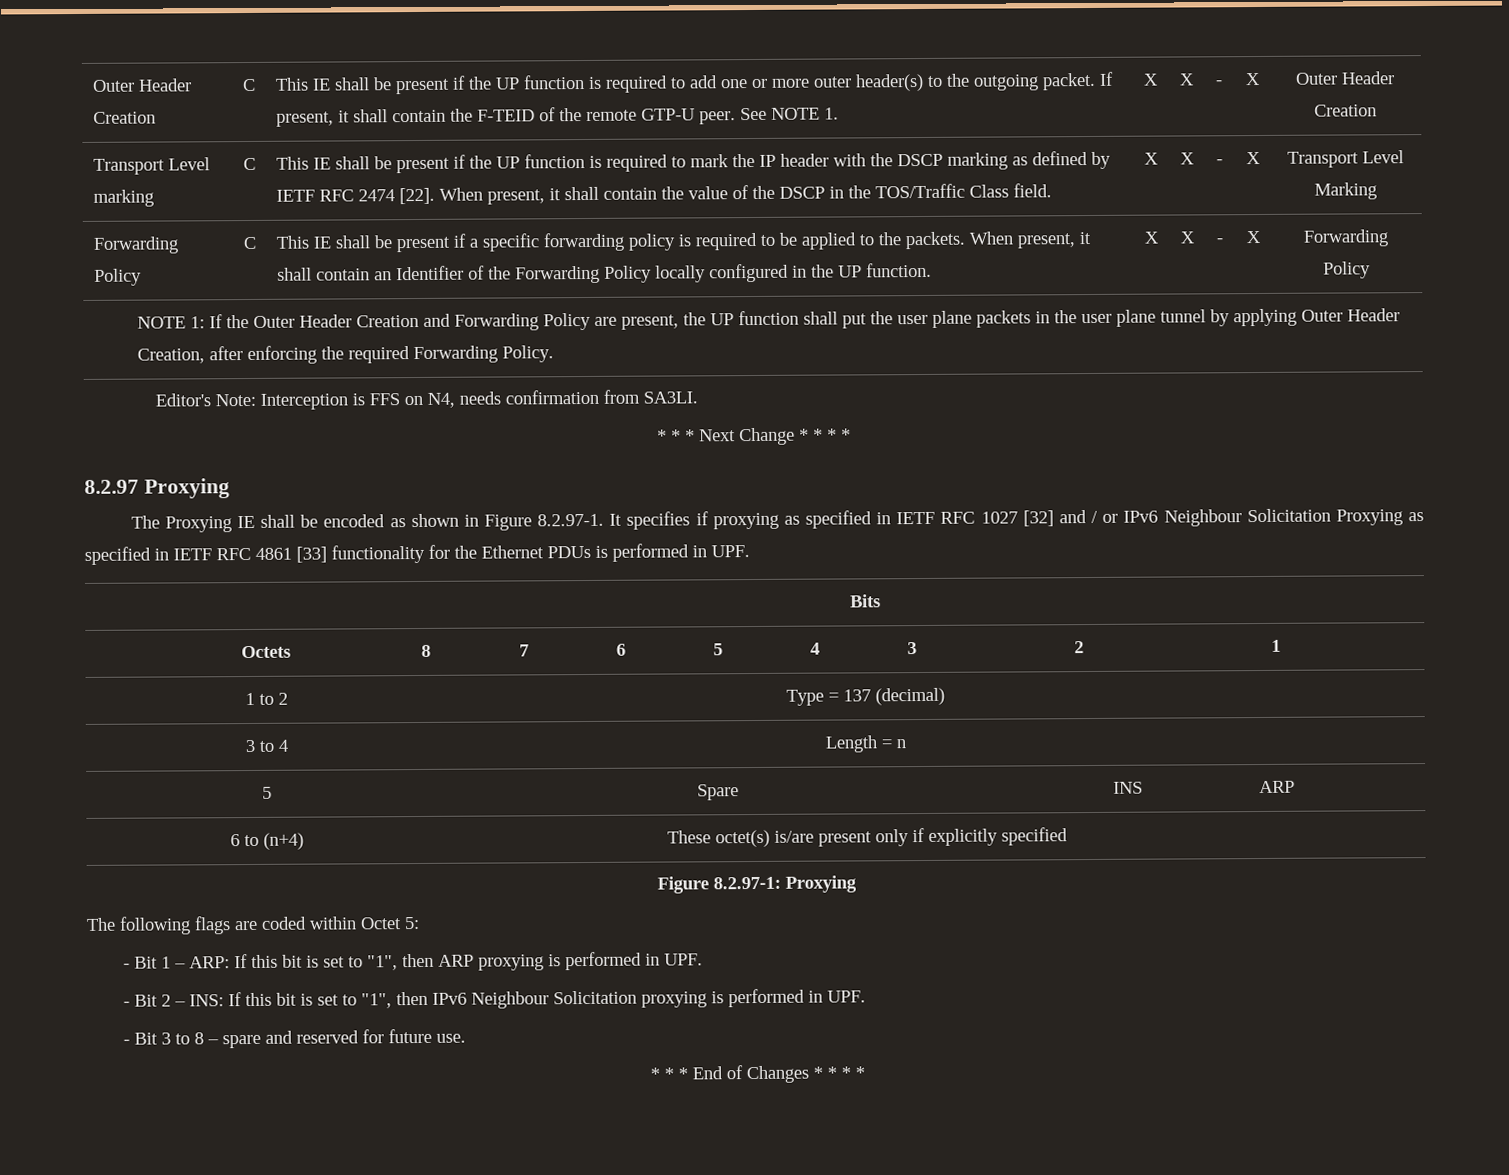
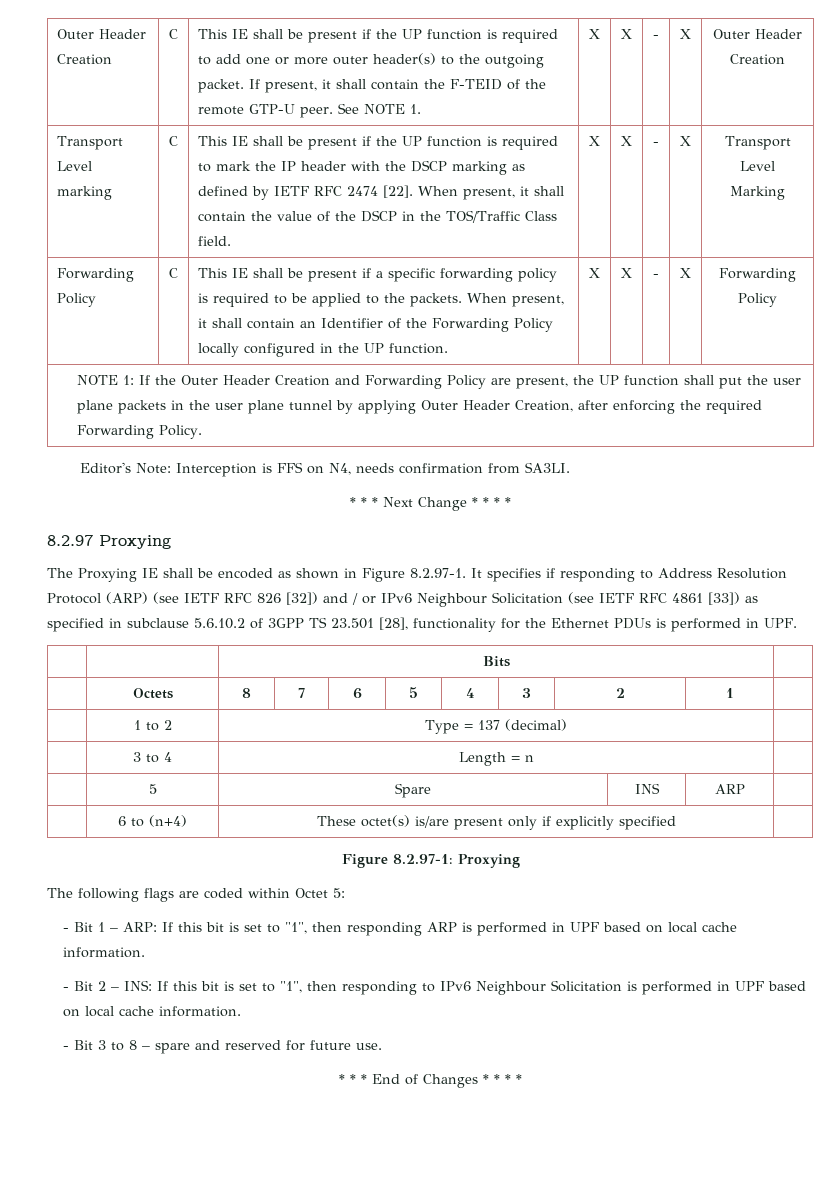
[712,510,1054,530] proxying as specified in IETF RFC 1027 [32] -> [560,568,787,582] [47,592,318,605] responding to Address Resolution Protocol (ARP) (see IETF RFC 826 [32])
[1335,509,1425,526] [84,546,327,565] Proxying as specified in IETF RFC 4861 [33] -> [568,592,758,605] [47,617,408,632] (see IETF RFC 4861 [33]) as specified in subclause 5.6.10.2 of 3GPP TS 23.501 [28],
[438,951,704,971] ARP proxying is performed in UPF. -> [347,922,738,936] [63,947,146,958] responding ARP is performed in UPF based on local cache information.
[432,988,867,1009] IPv6 Neighbour Solicitation proxying is performed in UPF. -> [342,980,807,995] [63,1006,242,1017] responding to IPv6 Neighbour Solicitation is performed in UPF based on local cache information.

